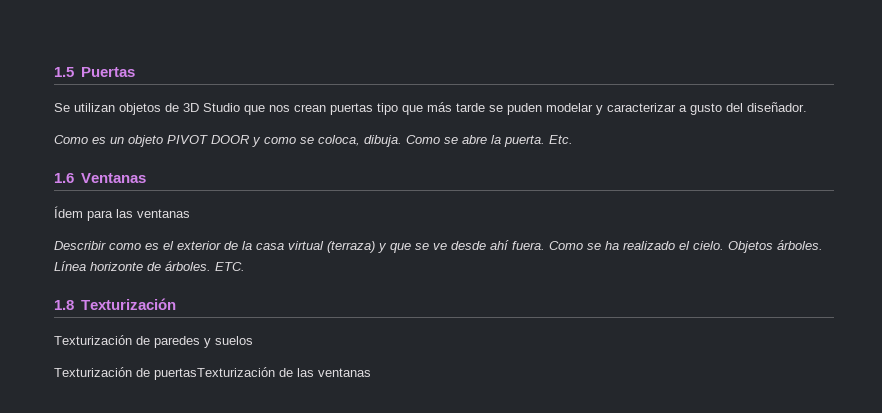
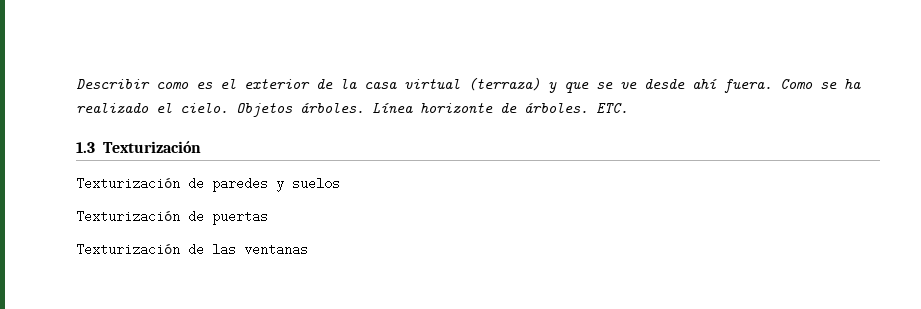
[54,67,135,77] [54,102,807,115] [54,135,573,147] [54,173,146,183] [54,206,190,221] 1.5 Puertas // Se utilizan objetos de 3D Studio que nos crean puertas tipo que más tarde se puden modelar y caracterizar a gusto del diseñador. // Como es un objeto PIVOT DOOR y como se coloca, dibuja. Como se abre la puerta. Etc. // 1.6 Ventanas // Ídem para las ventanas // -> (76, 84) none
[54,300,74,310] 1.8 -> [76,142,95,153] 1.3
[154,367,275,380] puertasTexturización -> [212,210,268,225] [76,243,180,256] puertas // Texturización

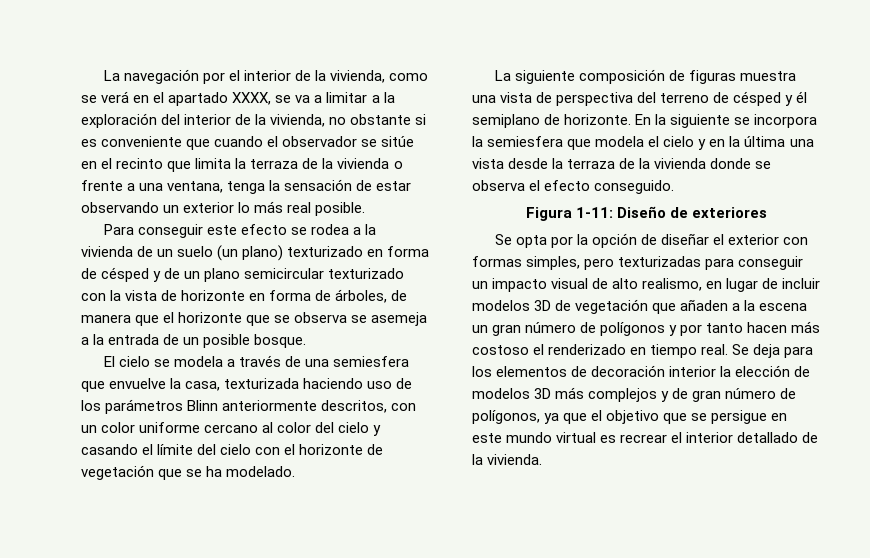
[76,77,861,93] [76,103,628,117] [76,141,201,153] [76,177,340,192] [76,210,268,225] [76,243,308,256] Describir como es el exterior de la casa virtual (terraza) y que se ve desde ahí fuera. Como se ha realizado el cielo. Objetos árboles. Línea horizonte de árboles. ETC. // 1.3 Texturización // Texturización de paredes y suelos // Texturización de puertas // Texturización de las ventanas -> [103,69,429,84] [81,91,395,106] [81,113,427,128] [81,136,415,150] [81,158,403,172] [81,179,412,194] [81,201,366,216] [103,224,377,238] [81,245,430,261] [81,267,405,282] [81,289,408,303] [81,312,428,326] [81,334,307,348] [103,355,410,367] [81,378,413,392] [81,399,417,414] [81,422,382,436] [81,444,384,455] [81,465,296,480] [494,69,797,84] [472,91,808,106] [472,114,818,128] [472,136,814,150] [472,158,772,169] [472,180,675,194] [525,206,768,221] [494,233,809,248] [472,256,804,270] [472,278,821,292] [472,299,808,314] [472,321,821,336] [472,344,814,358] [472,365,811,377] [472,387,797,402] [472,410,788,424] [472,432,819,443] [472,454,543,465] La navegación por el interior de la vivienda, como se verá en el apartado XXXX, se va a limitar a la exploración del interior de la vivienda, no obstante si es conveniente que cuando el observador se sitúe en el recinto que limita la terraza de la vivienda o frente a una ventana, tenga la sensación de estar observando un exterior lo más real posible. // Para conseguir este efecto se rodea a la vivienda de un suelo (un plano) texturizado en forma de césped y de un plano semicircular texturizado con la vista de horizonte en forma de árboles, de manera que el horizonte que se observa se asemeja a la entrada de un posible bosque. // El cielo se modela a través de una semiesfera que envuelve la casa, texturizada haciendo uso de los parámetros Blinn anteriormente descritos, con un color uniforme cercano al color del cielo y casando el límite del cielo con el horizonte de vegetación que se ha modelado. // La siguiente composición de figuras muestra una vista de perspectiva del terreno de césped y él semiplano de horizonte. En la siguiente se incorpora la semiesfera que modela el cielo y en la última una vista desde la terraza de la vivienda donde se observa el efecto conseguido. // Figura 1-11: Diseño de exteriores // Se opta por la opción de diseñar el exterior con formas simples, pero texturizadas para conseguir un impacto visual de alto realismo, en lugar de incluir modelos 3D de vegetación que añaden a la escena un gran número de polígonos y por tanto hacen más costoso el renderizado en tiempo real. Se deja para los elementos de decoración interior la elección de modelos 3D más complejos y de gran número de polígonos, ya que el objetivo que se persigue en este mundo virtual es recrear el interior detallado de la vivienda.

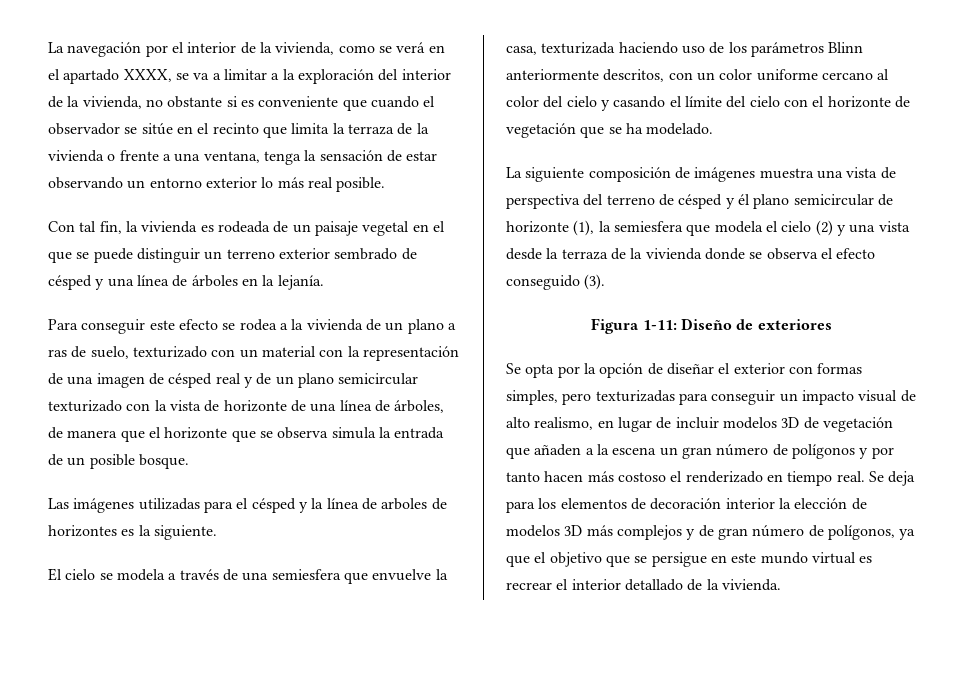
(180, 209) none -> [149,178,202,188] entorno
(366, 209) none -> [48,221,445,236] [48,248,417,263] [48,275,324,290] // Con tal fin, la vivienda es rodeada de un paisaje vegetal en el que se puede distinguir un terreno exterior sembrado de césped y una línea de árboles en la lejanía.
[177,245,430,261] [81,267,150,282] suelo (un plano) texturizado en forma de césped -> [407,319,456,334] [48,346,459,361] [48,373,241,388] plano a ras de suelo, texturizado con un material con la representación de una imagen de césped real
[249,290,312,301] en forma -> [290,400,372,412] de una línea
[351,312,428,326] [81,337,89,345] se asemeja a -> [331,427,376,439] simula
(307, 341) none -> [48,498,447,513] [48,525,217,540] // Las imágenes utilizadas para el césped y la línea de arboles de horizontes es la siguiente.
[689,70,737,84] figuras -> [694,167,756,182] imágenes
[472,114,818,128] semiplano de horizonte. En la siguiente se incorpora -> [753,194,893,209] [506,220,595,236] plano semicircular de horizonte (1),
[698,136,786,150] y en la última -> [815,220,846,236] (2) y
[594,180,675,194] conseguido. -> [506,274,606,290] conseguido (3).

